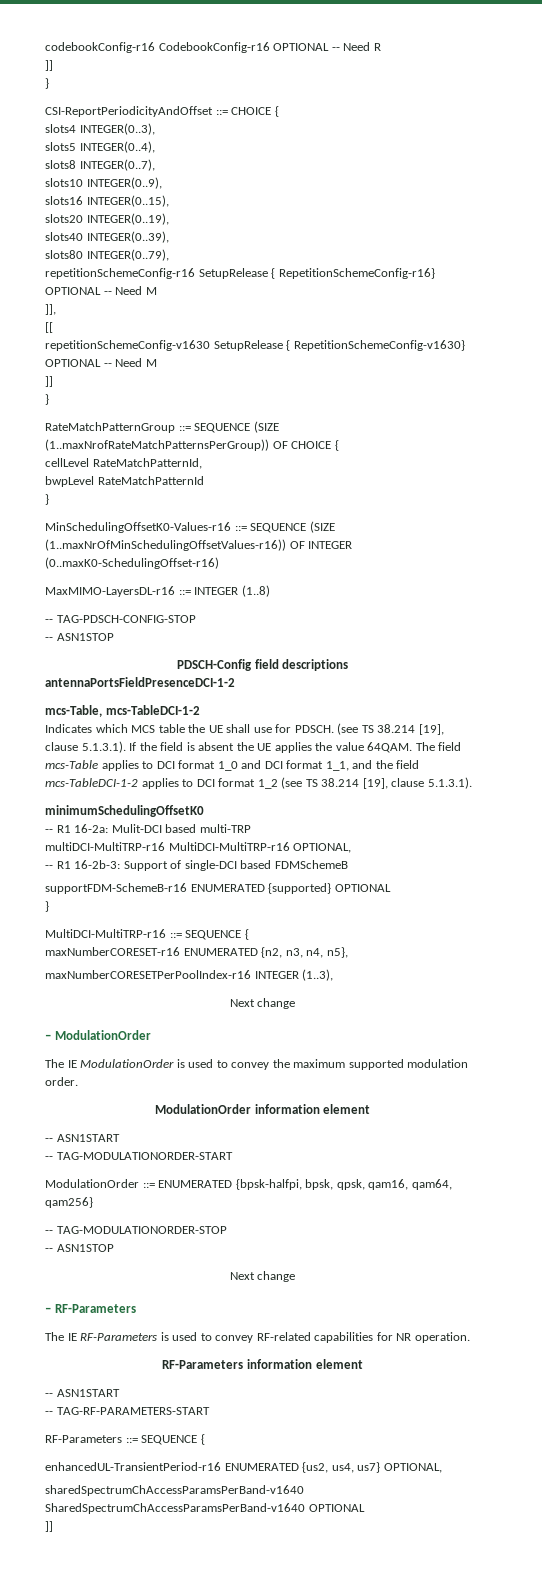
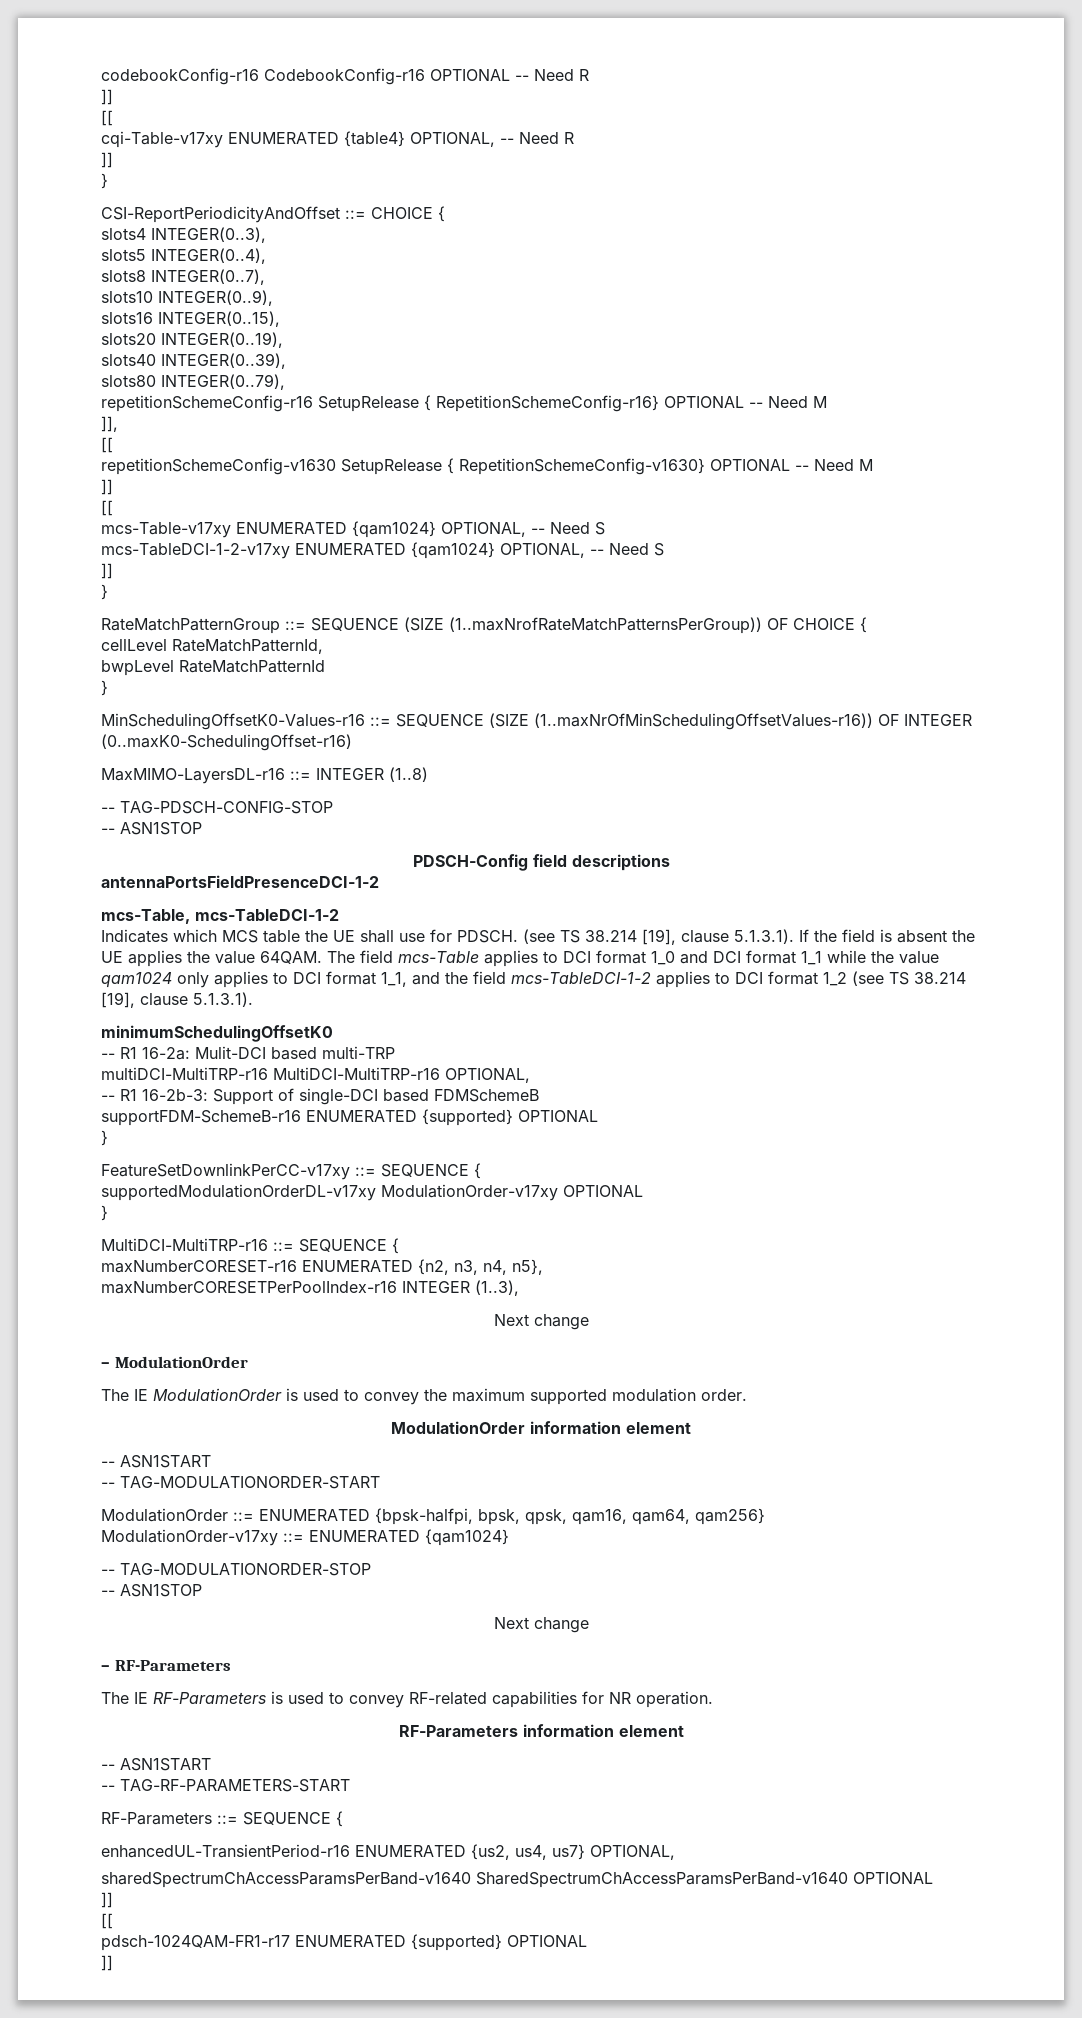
(53, 65) none -> [101,110,113,126] [101,131,574,148] [101,152,113,168] // [[ // cqi-Table-v17xy ENUMERATED {table4} OPTIONAL, -- Need R // ]]
(53, 381) none -> [101,500,113,516] [101,521,605,538] [101,542,664,559] [101,563,113,579] // [[ // mcs-Table-v17xy ENUMERATED {qam1024} OPTIONAL, -- Need S // mcs-TableDCI-1-2-v17xy ENUMERATED {qam1024} OPTIONAL, -- Need S // ]]
(324, 764) none -> [801,950,939,965] [101,971,376,988] 1_1 while the value qam1024 only applies to DCI format
(49, 906) none -> [101,1163,481,1180] [101,1184,643,1201] [101,1205,108,1221] // FeatureSetDownlinkPerCC-v17xy ::= SEQUENCE { // supportedModulationOrderDL-v17xy ModulationOrder-v17xy OPTIONAL // }
(93, 1202) none -> [101,1529,509,1546] // ModulationOrder-v17xy ::= ENUMERATED {qam1024}
(53, 1526) none -> [101,1913,113,1929] [101,1934,587,1951] [101,1955,113,1971] // [[ // pdsch-1024QAM-FR1-r17 ENUMERATED {supported} OPTIONAL // ]]

